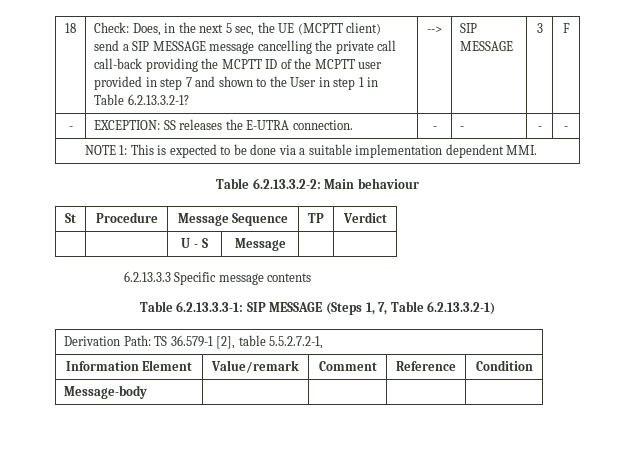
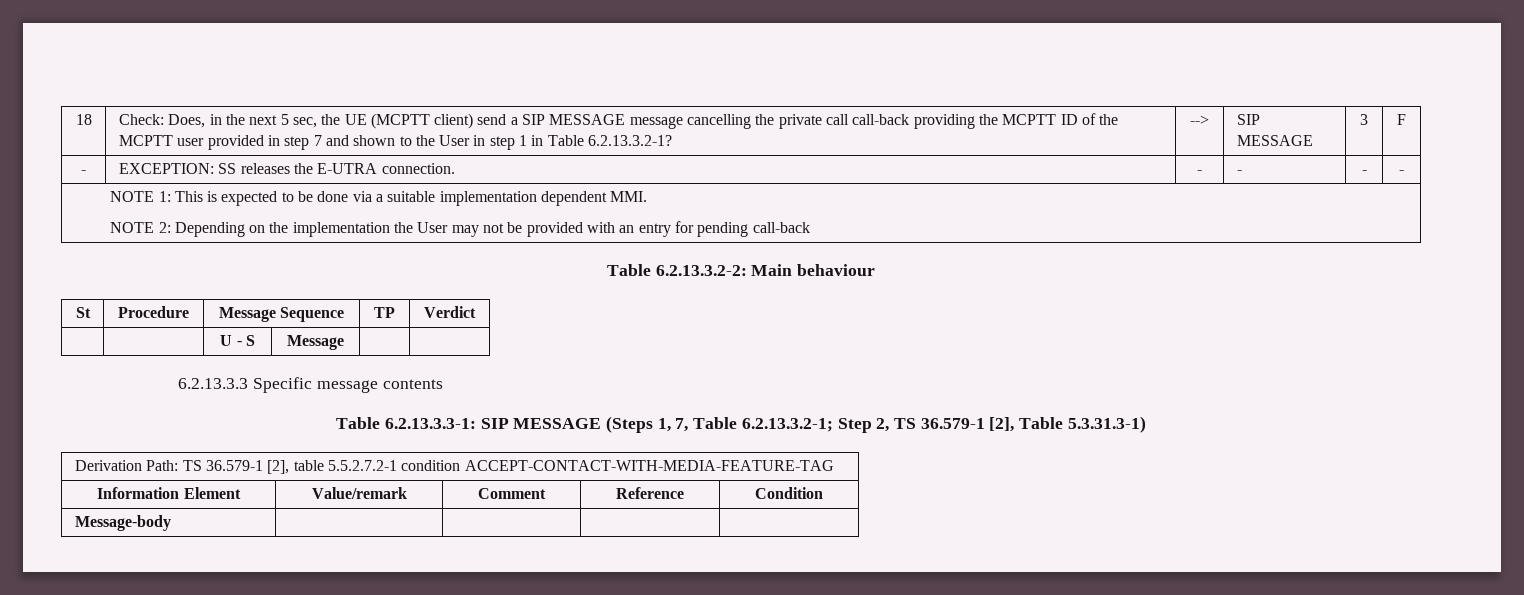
(538, 150) none -> [110,221,810,237] // NOTE 2: Depending on the implementation the User may not be provided with an entry for pending call-back
[427,301,496,315] 6.2.13.3.2-1) -> [741,416,1146,433] 6.2.13.3.2-1; Step 2, TS 36.579-1 [2], Table 5.3.31.3-1)
[269,336,324,349] 5.5.2.7.2-1, -> [327,460,834,471] 5.5.2.7.2-1 condition ACCEPT-CONTACT-WITH-MEDIA-FEATURE-TAG

